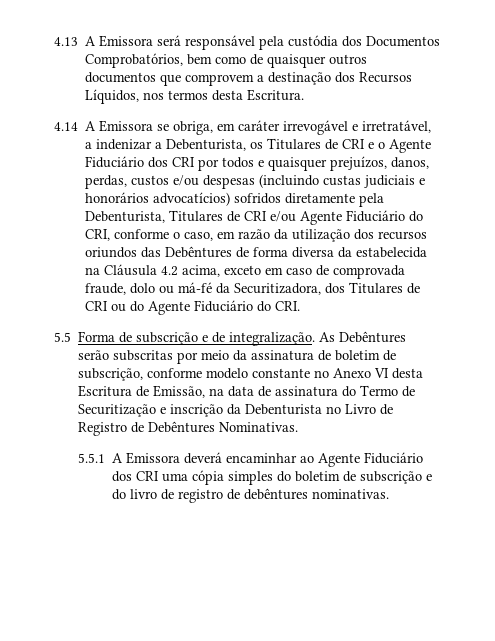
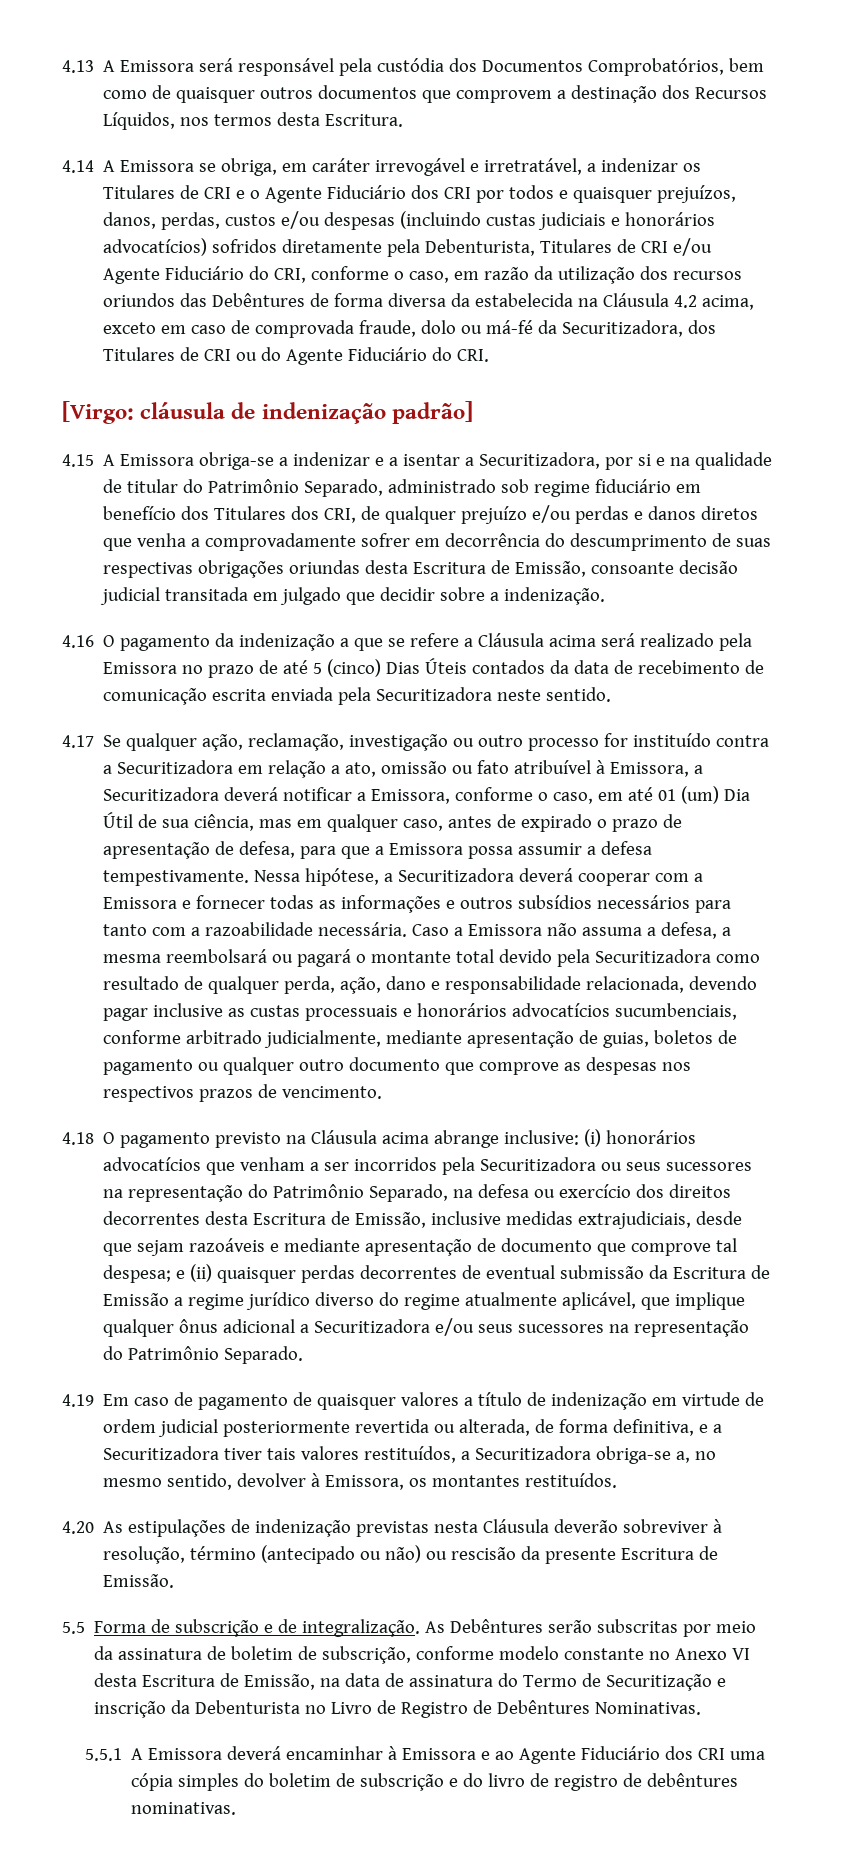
[155,139,247,151] a Debenturista, -> (679, 165) none
(301, 306) none -> [62,401,473,424] [62,452,773,470] [103,479,702,497] [103,505,759,524] [103,533,772,551] [103,560,739,578] [100,587,606,605] [62,633,753,651] [103,658,765,678] [103,687,612,705] [62,733,770,751] [103,760,704,778] [103,786,751,804] [103,812,683,832] [103,841,653,859] [103,868,704,886] [103,895,732,913] [103,922,732,939] [103,949,761,967] [103,976,758,994] [103,1003,738,1021] [103,1030,738,1048] [103,1057,692,1075] [103,1084,383,1102] [62,1129,697,1148] [103,1157,753,1175] [103,1184,732,1202] [103,1211,743,1229] [103,1238,738,1256] [103,1264,771,1283] [103,1292,746,1310] [103,1318,750,1337] [103,1346,304,1364] [62,1392,765,1410] [103,1419,723,1437] [103,1446,717,1464] [103,1473,618,1490] [62,1519,723,1537] [103,1545,719,1564] [103,1574,175,1588] // [Virgo: cláusula de indenização padrão] // 4.15 A Emissora obriga-se a indenizar e a isentar a Securitizadora, por si e na qualidade de titular do Patrimônio Separado, administrado sob regime fiduciário em benefício dos Titulares dos CRI, de qualquer prejuízo e/ou perdas e danos diretos que venha a comprovadamente sofrer em decorrência do descumprimento de suas respectivas obrigações oriundas desta Escritura de Emissão, consoante decisão judicial transitada em julgado que decidir sobre a indenização. // 4.16 O pagamento da indenização a que se refere a Cláusula acima será realizado pela Emissora no prazo de até 5 (cinco) Dias Úteis contados da data de recebimento de comunicação escrita enviada pela Securitizadora neste sentido. // 4.17 Se qualquer ação, reclamação, investigação ou outro processo for instituído contra a Securitizadora em relação a ato, omissão ou fato atribuível à Emissora, a Securitizadora deverá notificar a Emissora, conforme o caso, em até 01 (um) Dia Útil de sua ciência, mas em qualquer caso, antes de expirado o prazo de apresentação de defesa, para que a Emissora possa assumir a defesa tempestivamente. Nessa hipótese, a Securitizadora deverá cooperar com a Emissora e fornecer todas as informações e outros subsídios necessários para tanto com a razoabilidade necessária. Caso a Emissora não assuma a defesa, a mesma reembolsará ou pagará o montante total devido pela Securitizadora como resultado de qualquer perda, ação, dano e responsabilidade relacionada, devendo pagar inclusive as custas processuais e honorários advocatícios sucumbenciais, conforme arbitrado judicialmente, mediante apresentação de guias, boletos de pagamento ou qualquer outro documento que comprove as despesas nos respectivos prazos de vencimento. // 4.18 O pagamento previsto na Cláusula acima abrange inclusive: (i) honorários advocatícios que venham a ser incorridos pela Securitizadora ou seus sucessores na representação do Patrimônio Separado, na defesa ou exercício dos direitos decorrentes desta Escritura de Emissão, inclusive medidas extrajudiciais, desde que sejam razoáveis e mediante apresentação de documento que comprove tal despesa; e (ii) quaisquer perdas decorrentes de eventual submissão da Escritura de Emissão a regime jurídico diverso do regime atualmente aplicável, que implique qualquer ônus adicional a Securitizadora e/ou seus sucessores na representação do Patrimônio Separado. // 4.19 Em caso de pagamento de quaisquer valores a título de indenização em virtude de ordem judicial posteriormente revertida ou alterada, de forma definitiva, e a Securitizadora tiver tais valores restituídos, a Securitizadora obriga-se a, no mesmo sentido, devolver à Emissora, os montantes restituídos. // 4.20 As estipulações de indenização previstas nesta Cláusula deverão sobreviver à resolução, término (antecipado ou não) ou rescisão da presente Escritura de Emissão.
(297, 458) none -> [388,1746,491,1760] à Emissora e

